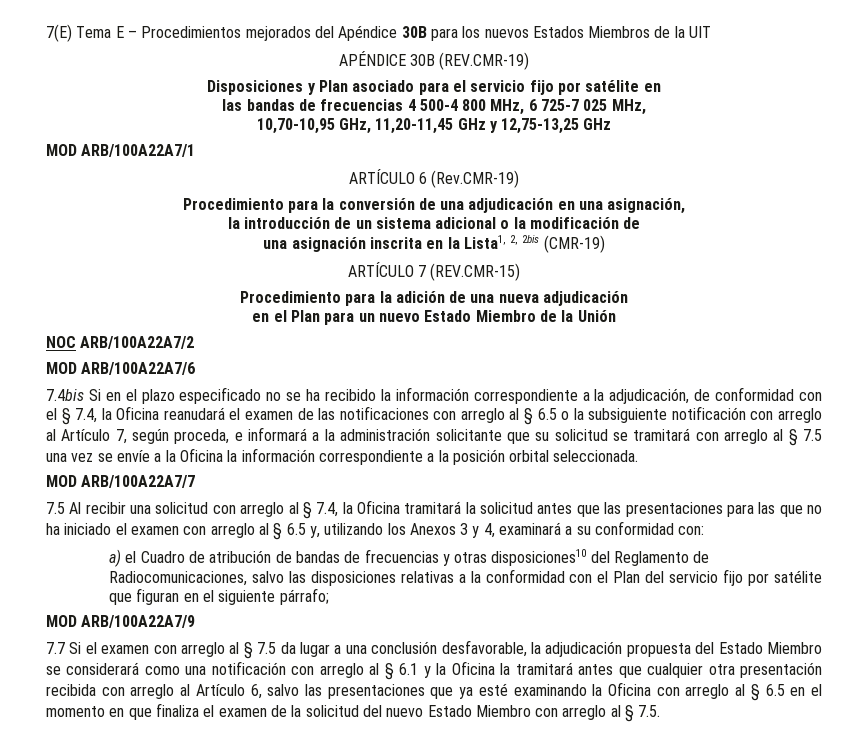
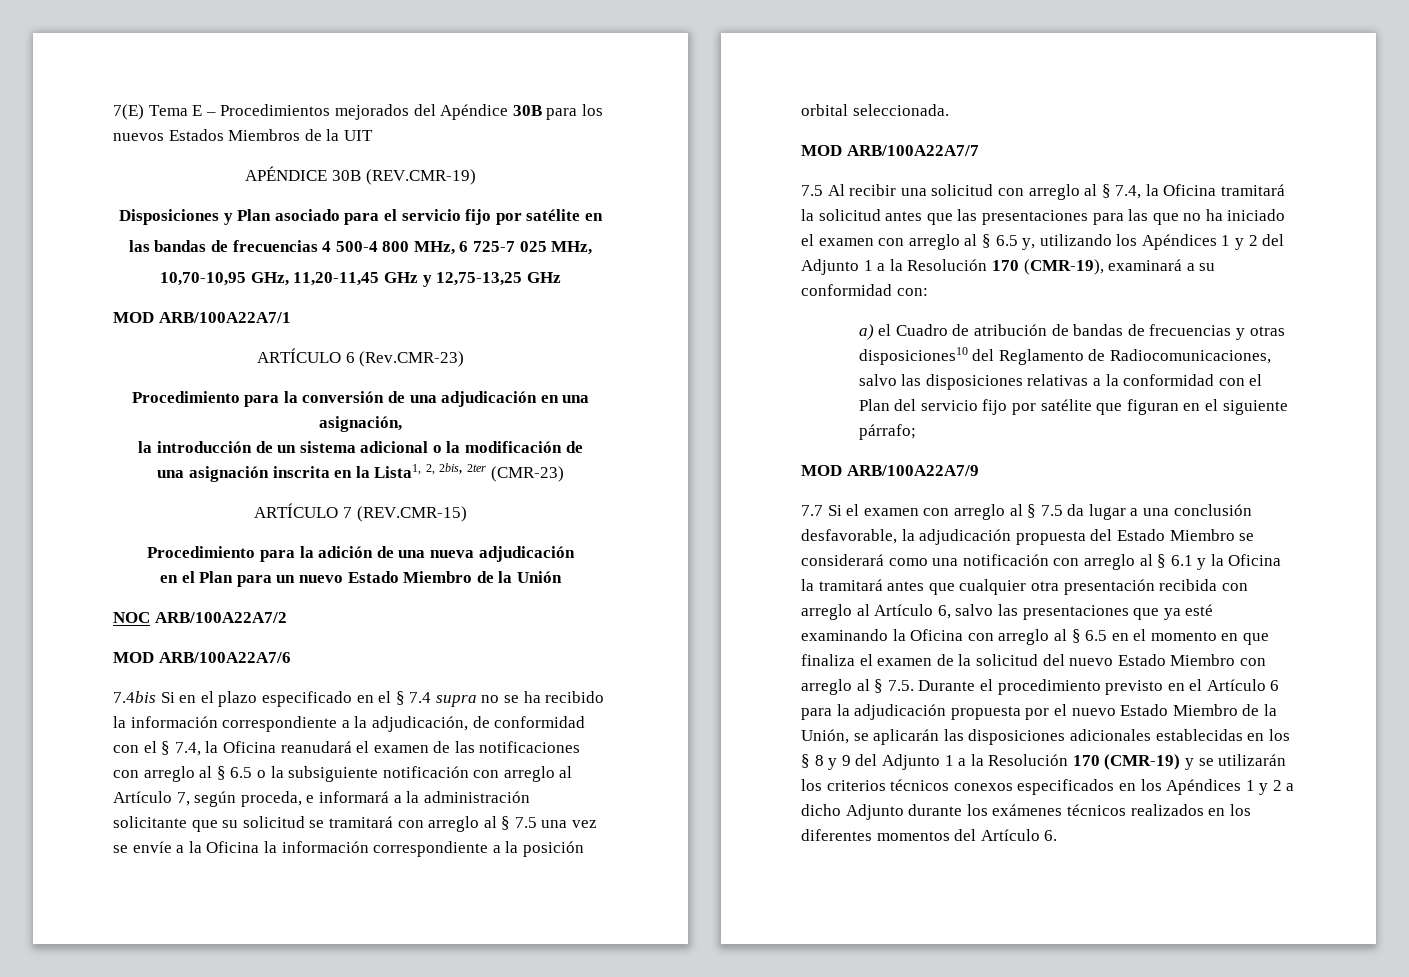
[431,170,520,188] (Rev.CMR-19) -> [359,351,465,367] (Rev.CMR-23)
[522,235,605,253] 2bis (CMR-19) -> [439,463,564,482] 2bis, 2ter (CMR-23)
(262, 395) none -> [356,691,477,707] en el § 7.4 supra
[409,523,495,538] Anexos 3 y 4, -> [1141,234,1285,250] [801,259,1104,275] Apéndices 1 y 2 del Adjunto 1 a la Resolución 170 (CMR-19),
(661, 711) none -> [918,679,1280,695] [801,704,1277,720] [801,729,1290,745] [801,754,1287,770] [801,779,1295,795] [801,804,1251,820] [801,829,1058,841] Durante el procedimiento previsto en el Artículo 6 para la adjudicación propuesta por el nuevo Estado Miembro de la Unión, se aplicarán las disposiciones adicionales establecidas en los § 8 y 9 del Adjunto 1 a la Resolución 170 (CMR-19) y se utilizarán los criterios técnicos conexos especificados en los Apéndices 1 y 2 a dicho Adjunto durante los exámenes técnicos realizados en los diferentes momentos del Artículo 6.

